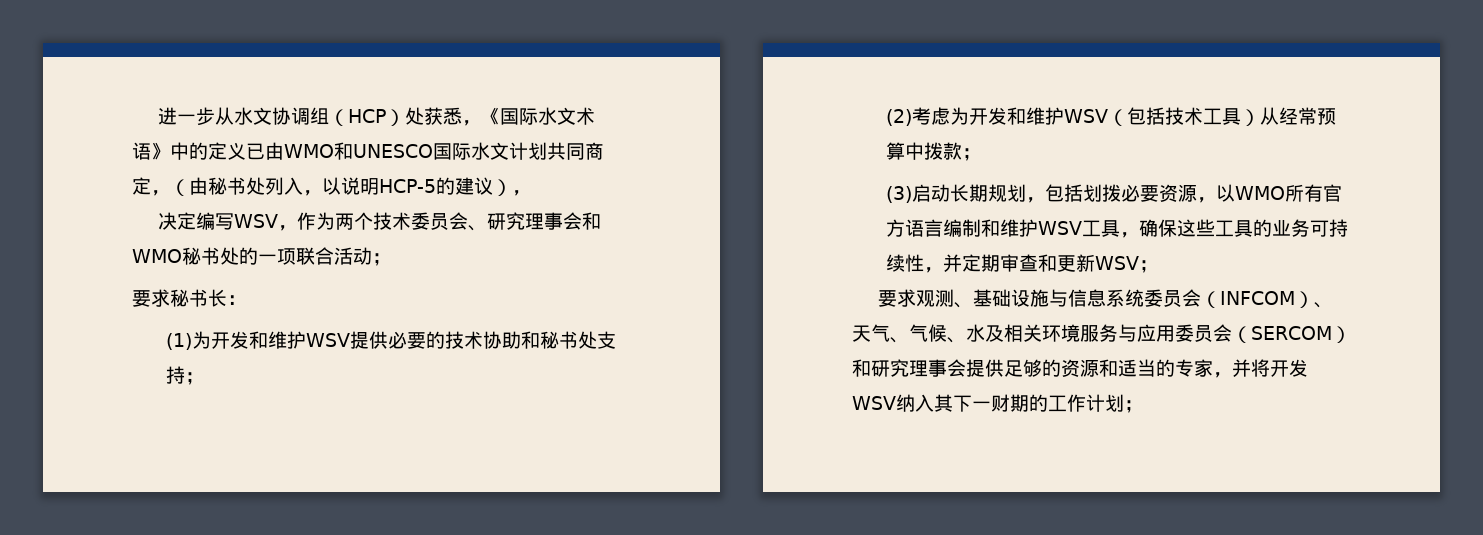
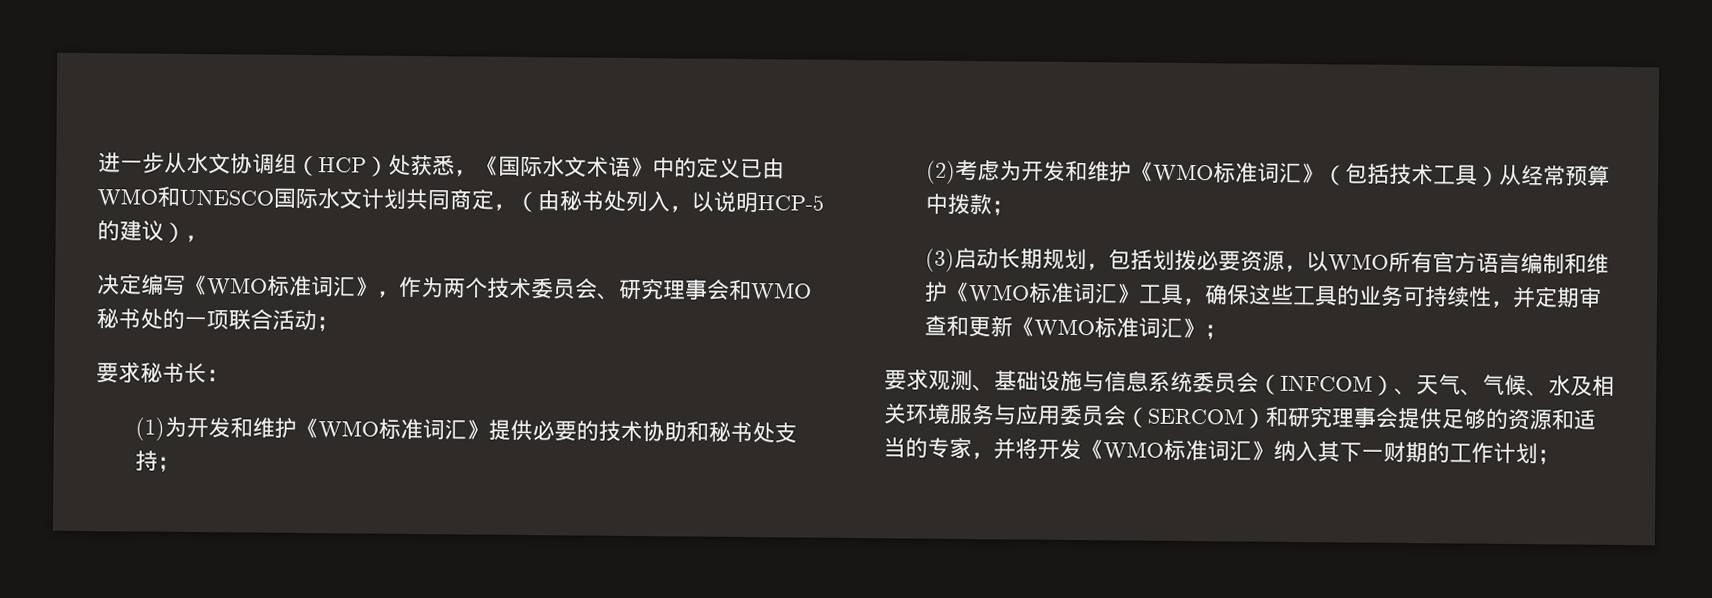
[234,214,279,228] WSV -> [185,274,378,297] 《WMO标准词汇》
[305,333,350,347] WSV -> [295,417,489,440] 《WMO标准词汇》
[1063,109,1108,123] WSV -> [1130,161,1324,184] 《WMO标准词汇》
[1037,221,1082,235] WSV -> [945,281,1140,304] 《WMO标准词汇》
[1094,256,1139,270] WSV -> [1011,316,1205,339] 《WMO标准词汇》
[852,396,896,410] WSV -> [1081,439,1274,461] 《WMO标准词汇》

